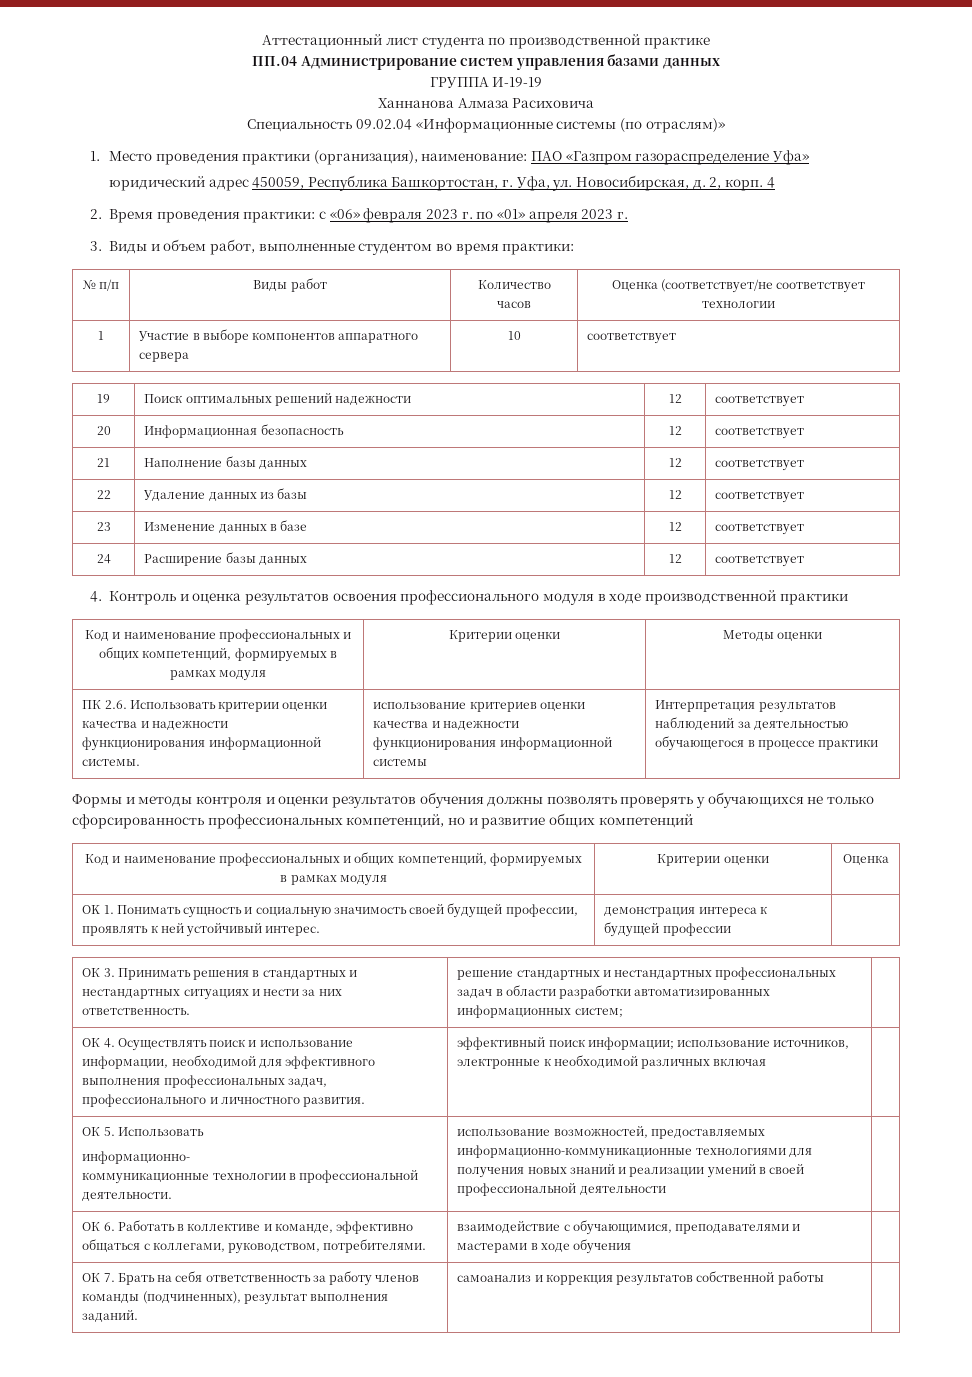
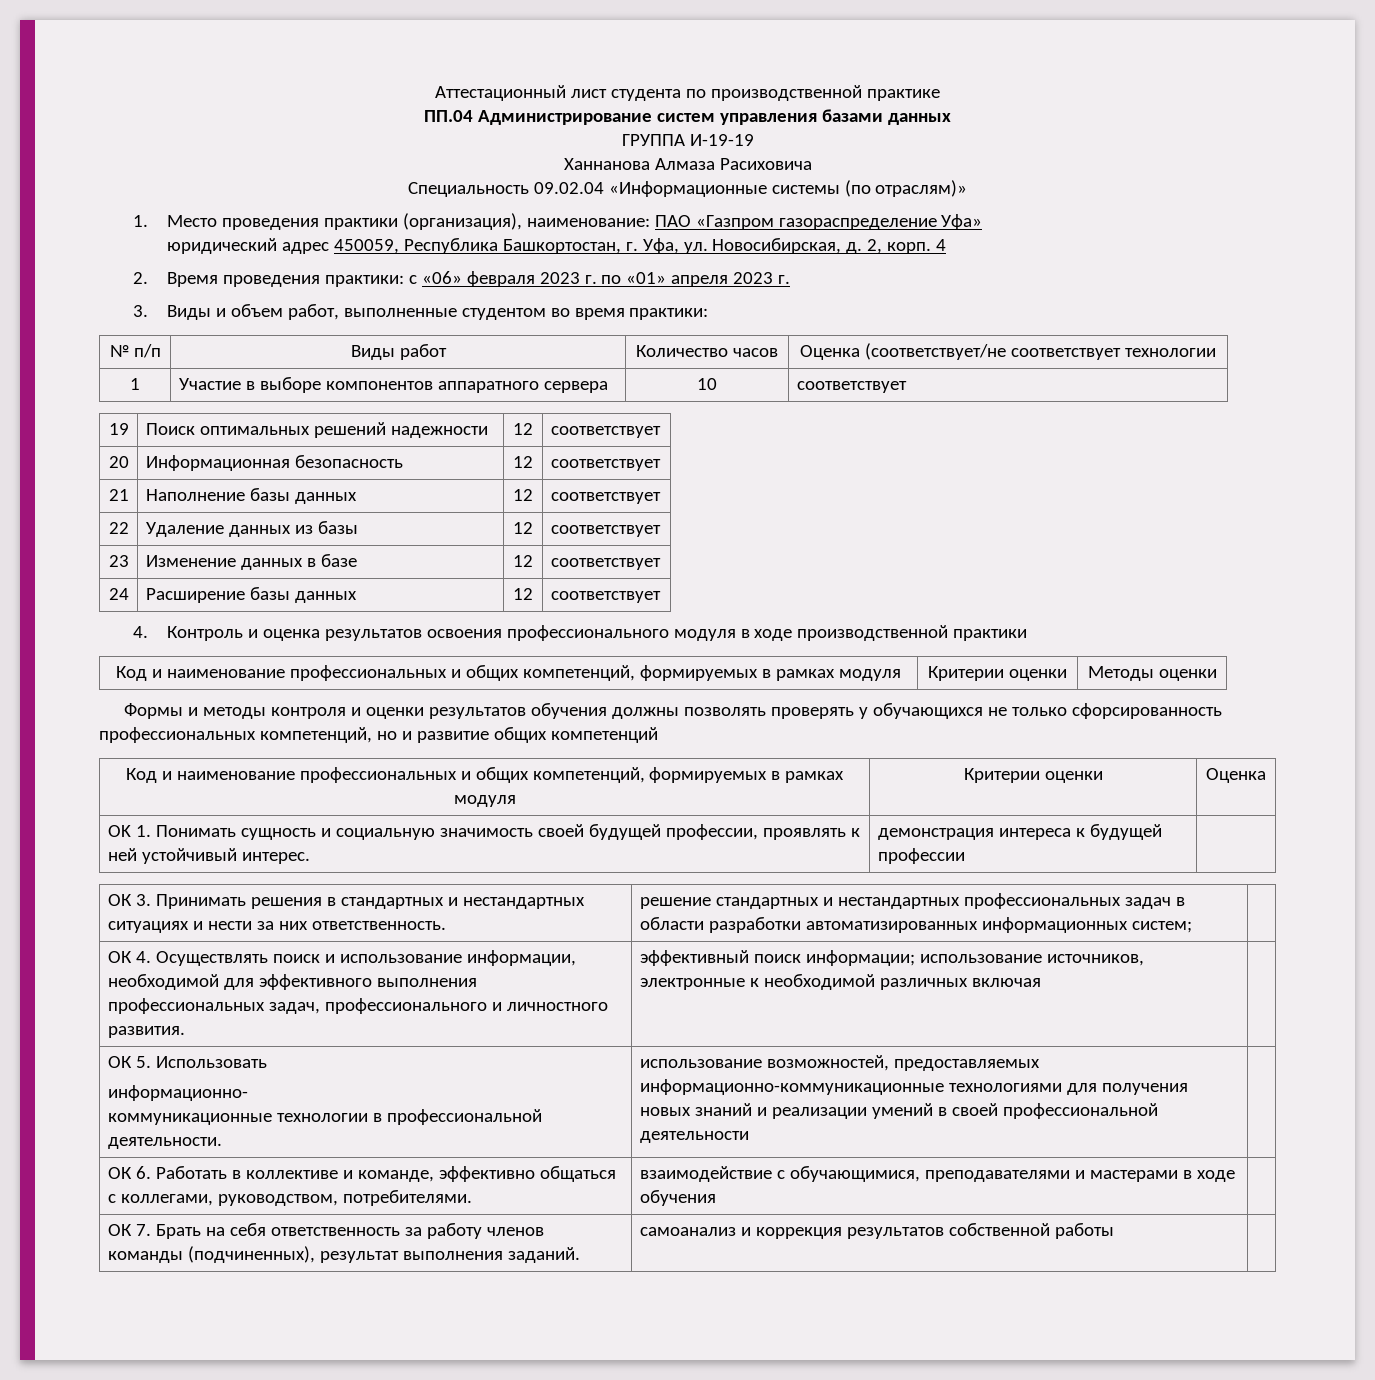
[82,700,328,712] [82,720,228,730] [82,737,321,751] [82,759,141,766] [373,701,585,712] [373,720,519,730] [373,737,612,751] [373,759,428,766] [655,700,836,713] [655,717,848,730] [655,736,879,751] // ПК 2.6. Использовать критерии оценки качества и надежности функционирования информационной системы. | использование критериев оценки качества и надежности функционирования информационной системы | Интерпретация результатов наблюдений за деятельностью обучающегося в процессе практики -> (1217, 675) none

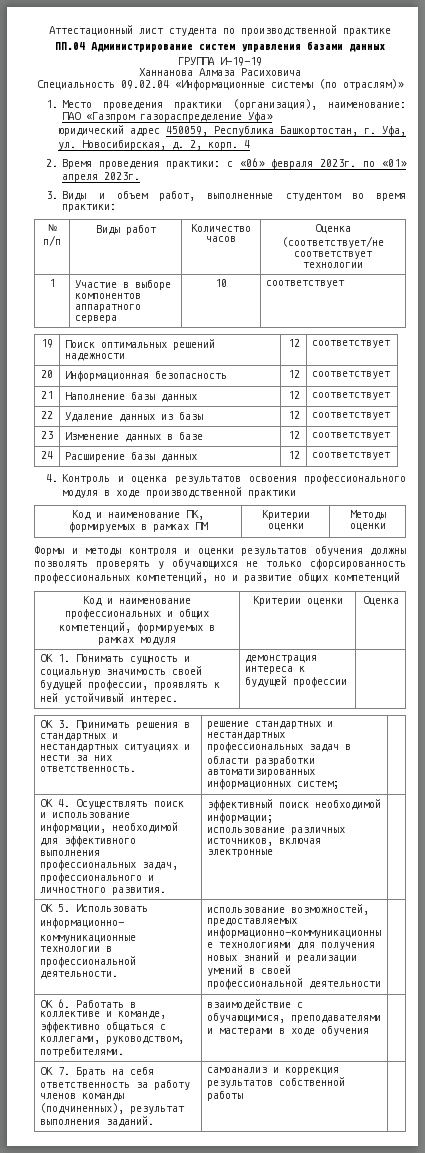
[539,272,597,284] 2023 г. -> [320,159,357,167] 2023г.
[733,272,791,284] 2023 г. -> [104,172,141,180] 2023г.
[290,665,901,681] профессиональных и общих компетенций, формируемых в рамках модуля -> [186,510,204,520] [69,522,208,533] ПК, формируемых в рамках ПМ
(801, 958) none -> [315,799,382,810] необходимой
[919,954,1144,966] [639,974,1041,990] использование источников, электронные к необходимой различных включая -> [207,827,346,835] [207,838,322,846] [207,849,274,857] // использование различных источников, включая электронные

